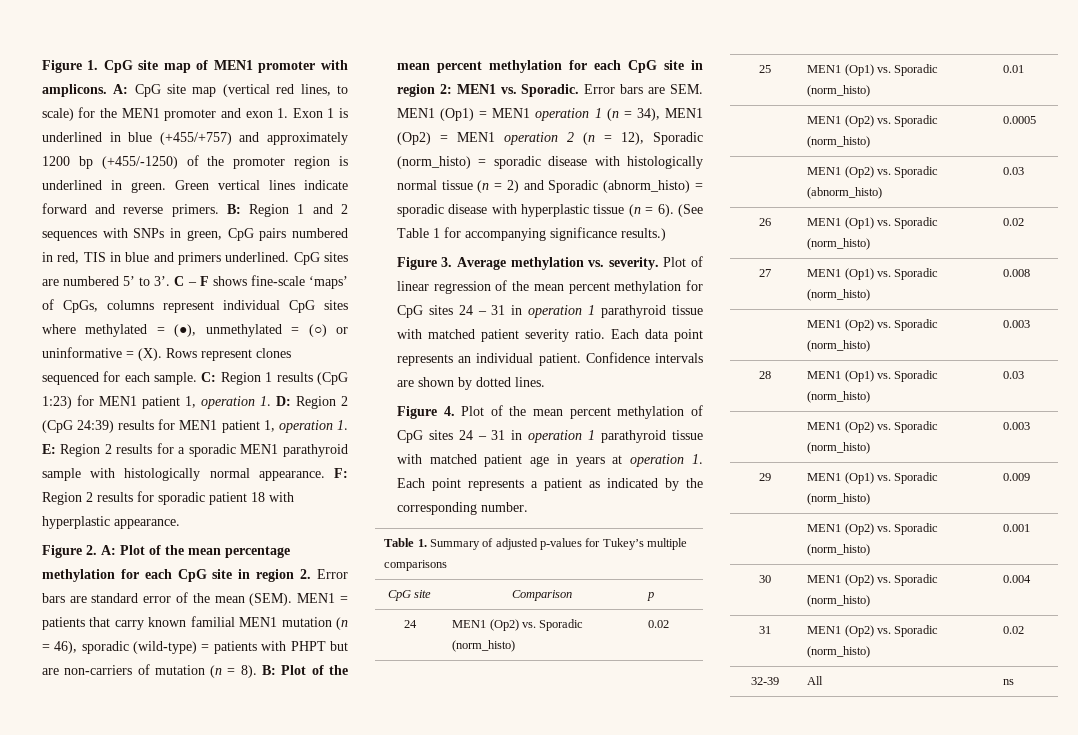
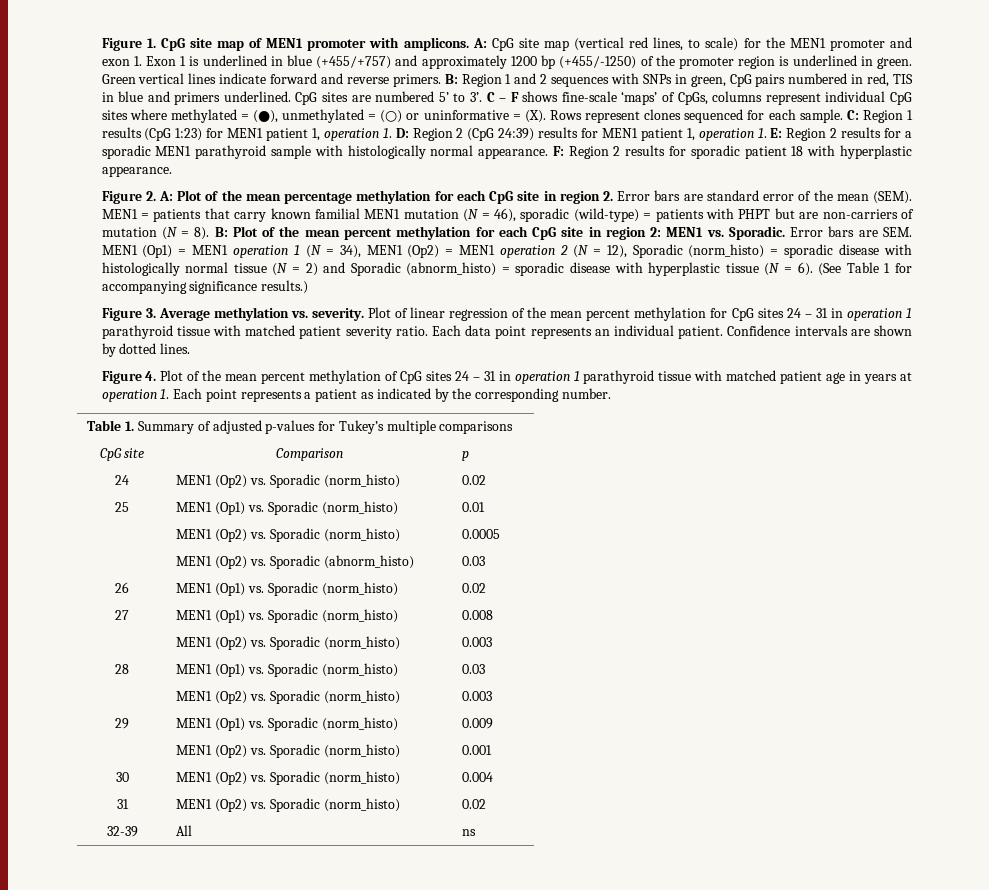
[336,617,348,630] (n -> [463,209,479,222] (N
[210,665,223,678] (n -> [161,227,177,240] (N
[606,108,619,121] (n -> [305,245,321,258] (N
[582,132,595,145] (n -> [572,245,588,258] (N
[477,180,490,193] (n -> [272,263,288,276] (N
[628,204,641,217] (n -> [764,263,780,276] (N

